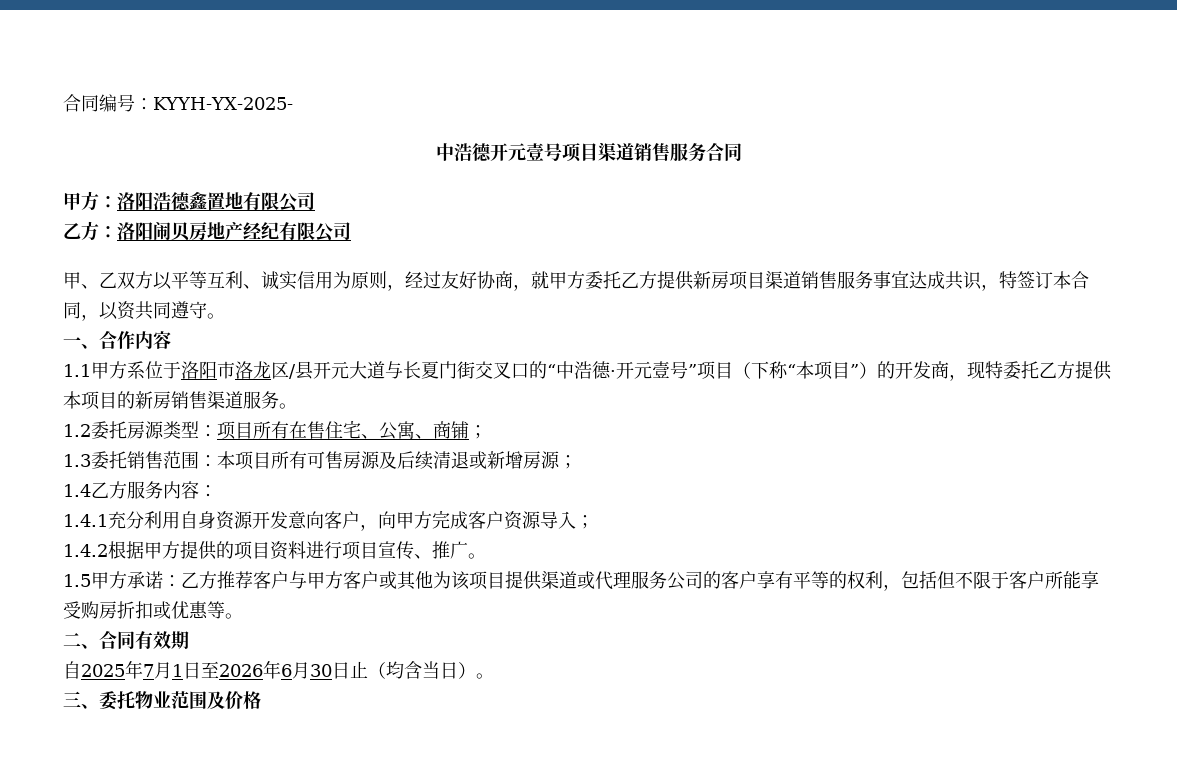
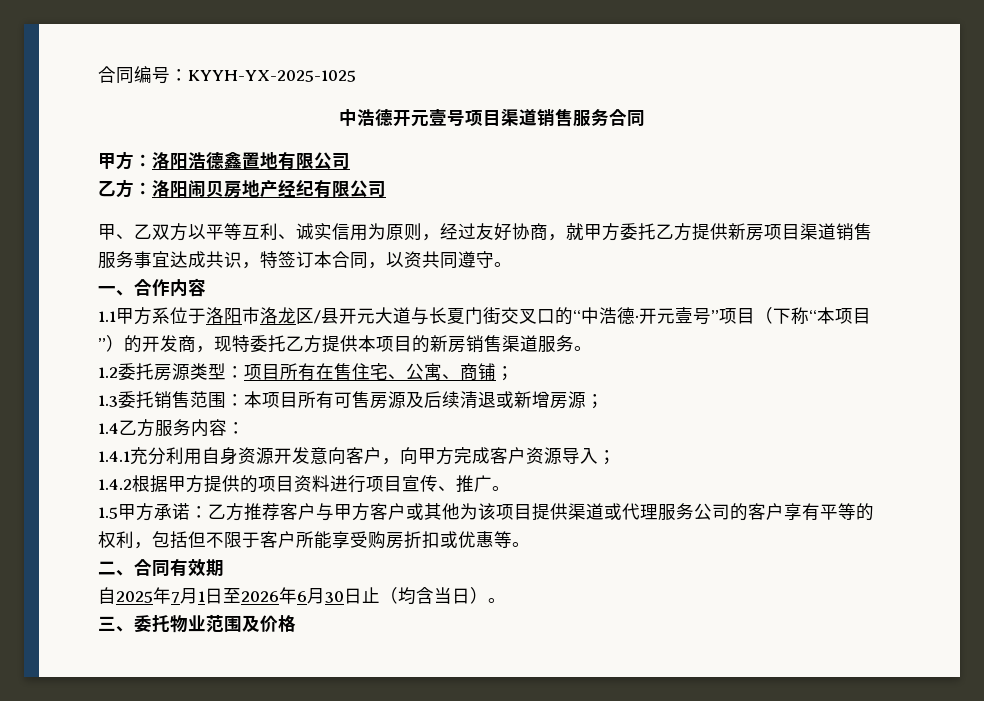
[153,97,293,110] KYYH-YX-2025- -> [188,70,356,82] KYYH-YX-2025-1025

